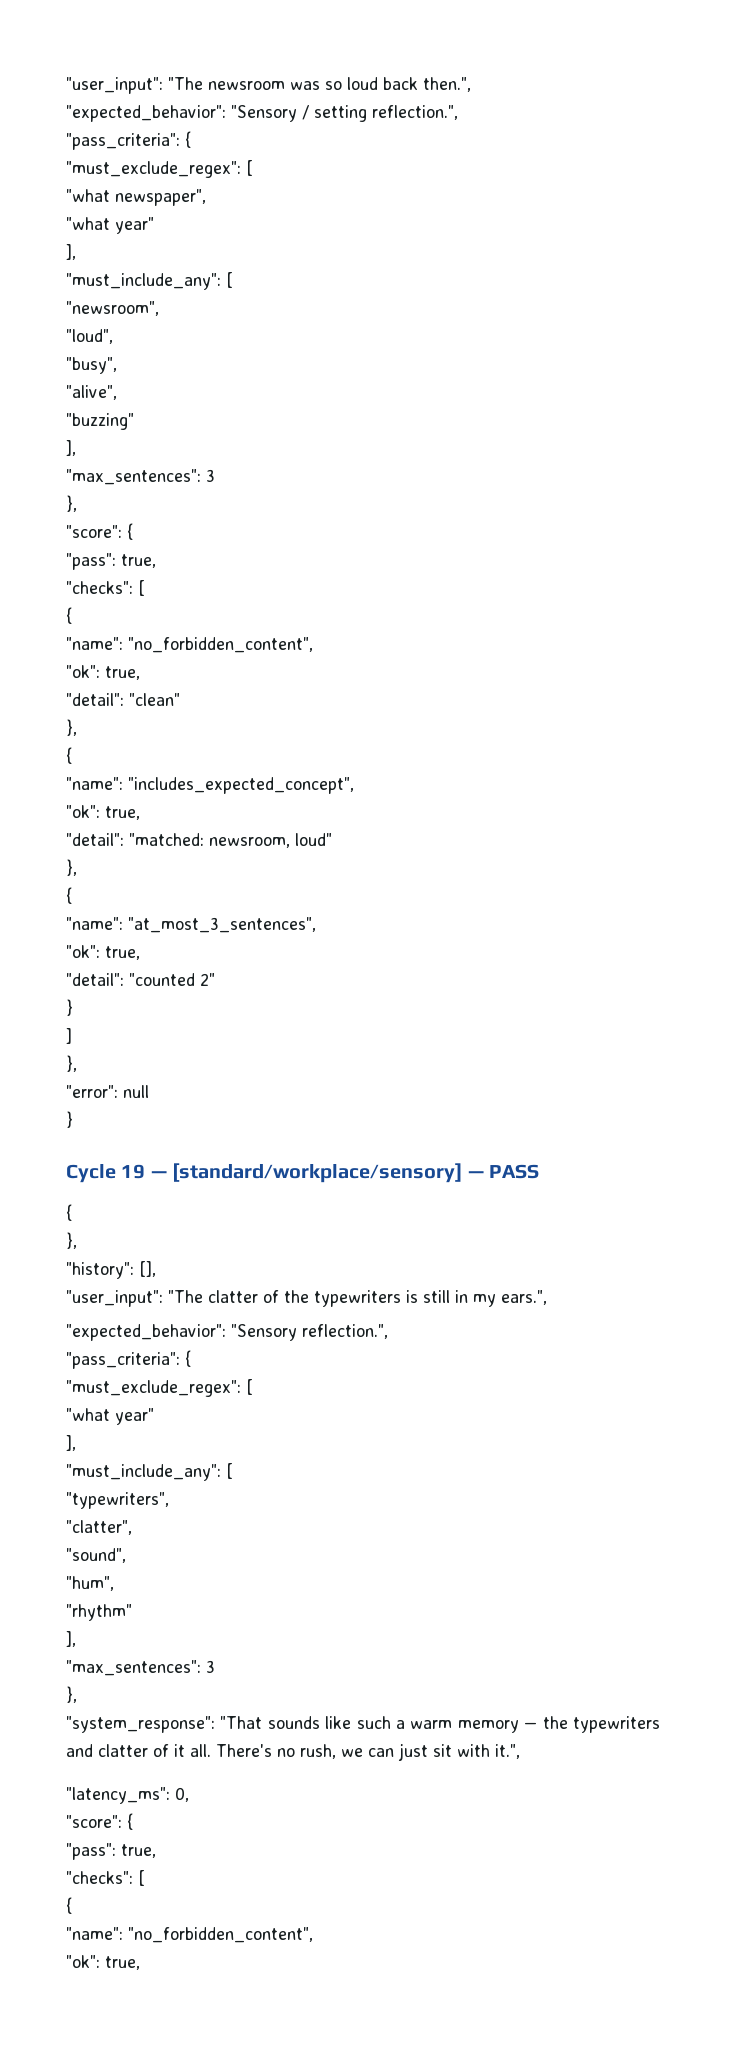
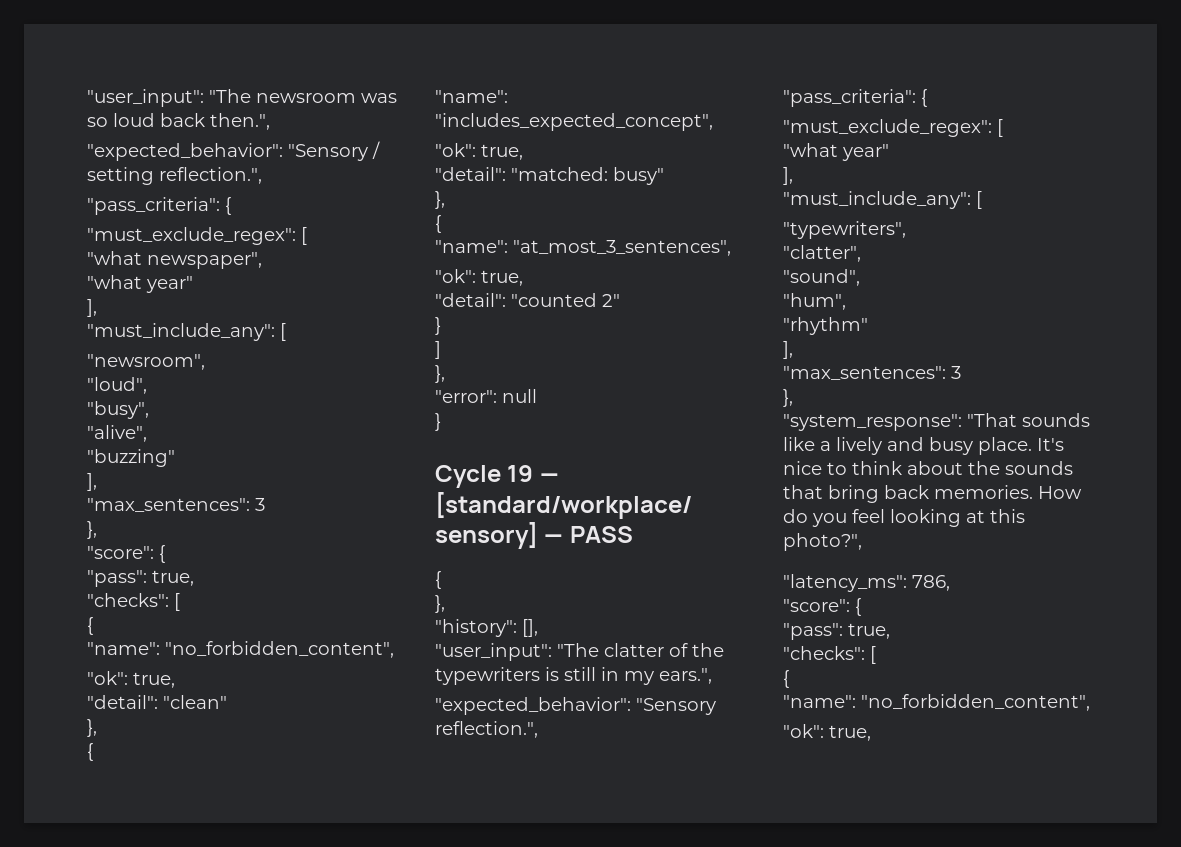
[209,833,332,848] newsroom, loud" -> [613,167,664,185] busy"
[356,1716,660,1733] [66,1743,520,1761] such a warm memory — the typewriters and clatter of it all. There's no rush, we can just sit with it.", -> [820,437,1064,455] [783,461,1073,475] [783,485,1082,503] [783,509,1025,527] [783,533,862,551] a lively and busy place. It's nice to think about the sounds that bring back memories. How do you feel looking at this photo?",
[175,1787,189,1802] 0, -> [912,575,950,591] 786,

